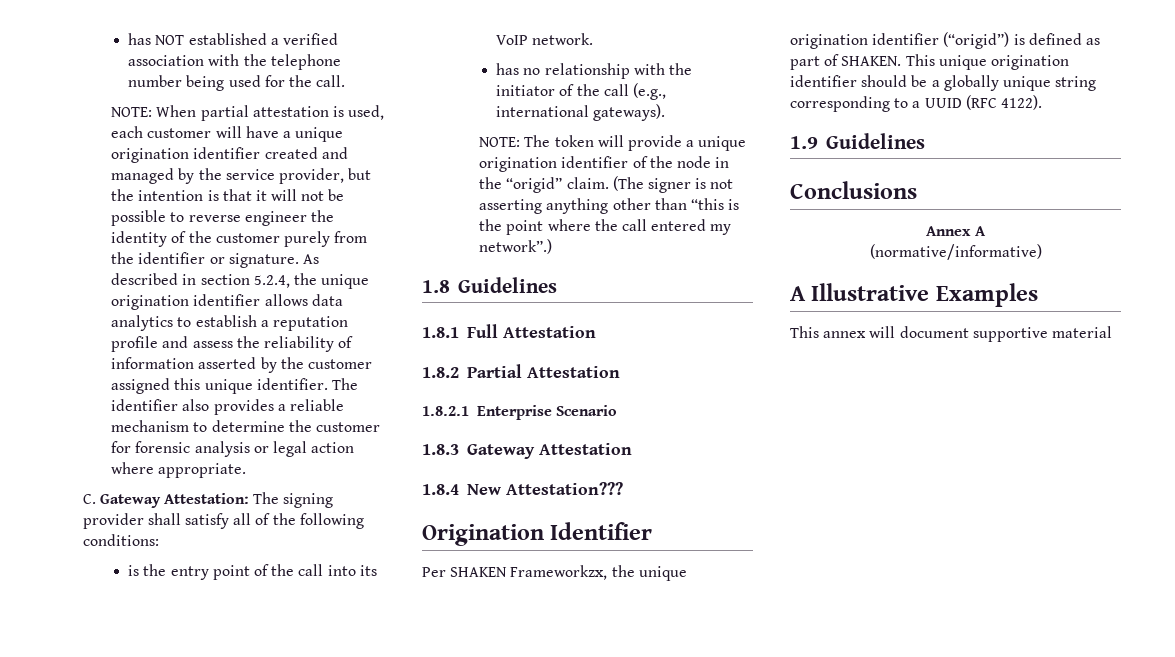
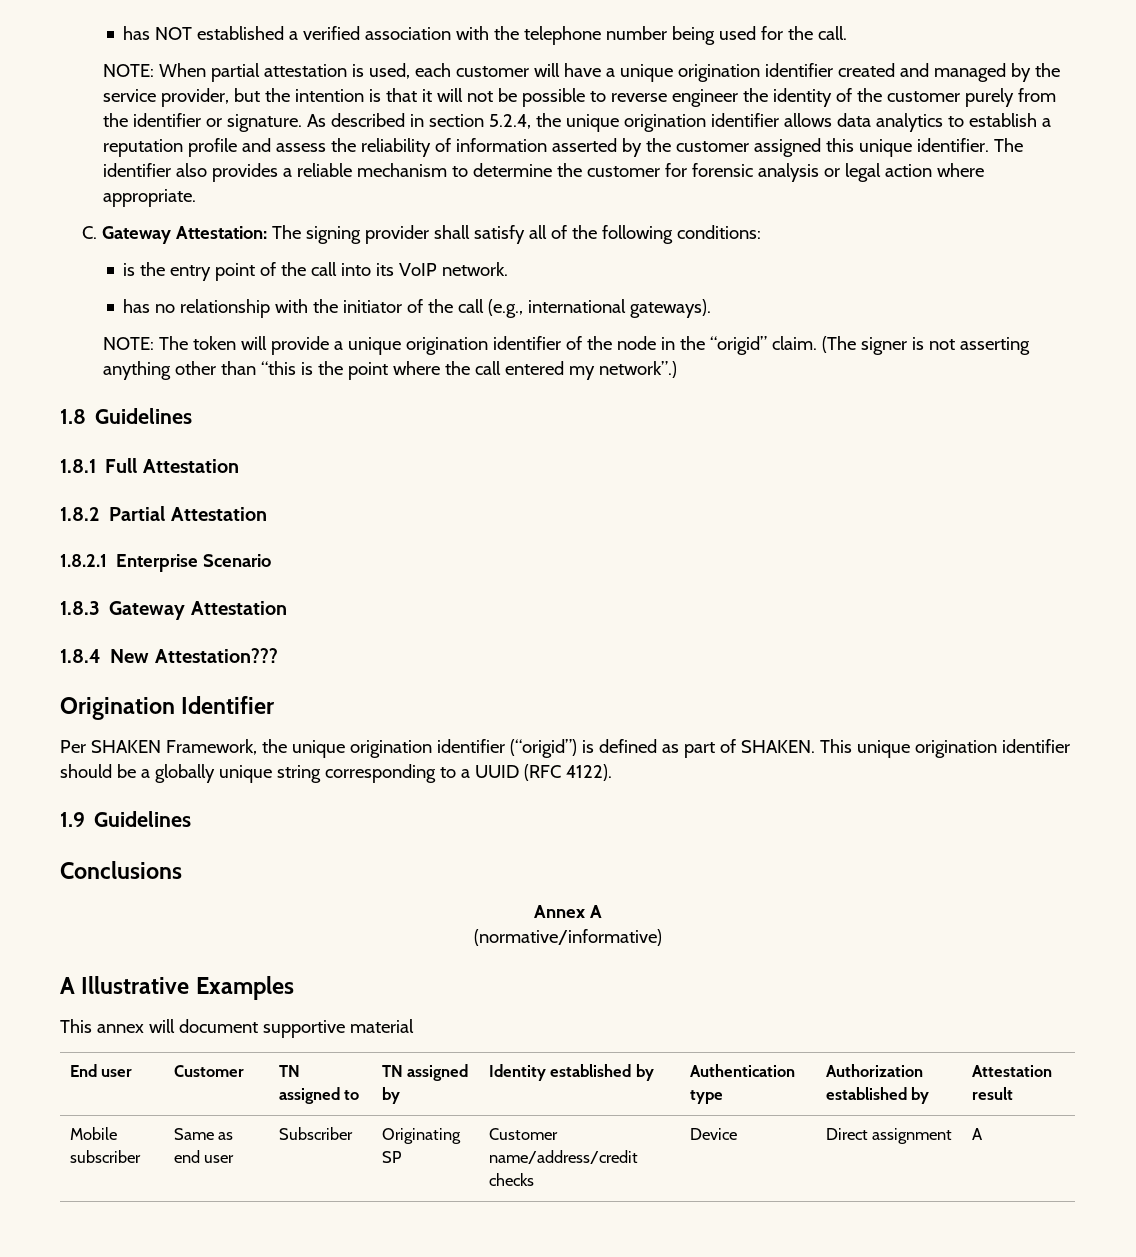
[510,565,608,580] Frameworkzx, -> [165,739,257,755] Framework,
(1112, 332) none -> [69,1064,133,1077] [173,1065,244,1077] [278,1065,300,1077] [278,1087,360,1104] [381,1064,469,1081] [381,1087,400,1104] [488,1064,654,1081] [689,1064,795,1077] [689,1090,723,1104] [825,1064,923,1077] [825,1087,930,1104] [971,1065,1052,1077] [971,1087,1013,1100] [69,1127,117,1140] [69,1150,141,1163] [173,1128,234,1140] [173,1150,235,1163] [278,1127,353,1140] [381,1128,461,1144] [381,1151,402,1163] [488,1128,558,1140] [488,1150,638,1164] [488,1173,534,1186] [689,1128,737,1140] [825,1128,953,1144] [971,1128,983,1140] // End user | Customer | TN assigned to | TN assigned by | Identity established by | Authentication type | Authorization established by | Attestation result // Mobile subscriber | Same as end user | Subscriber | Originating SP | Customer name/address/credit checks | Device | Direct assignment | A

